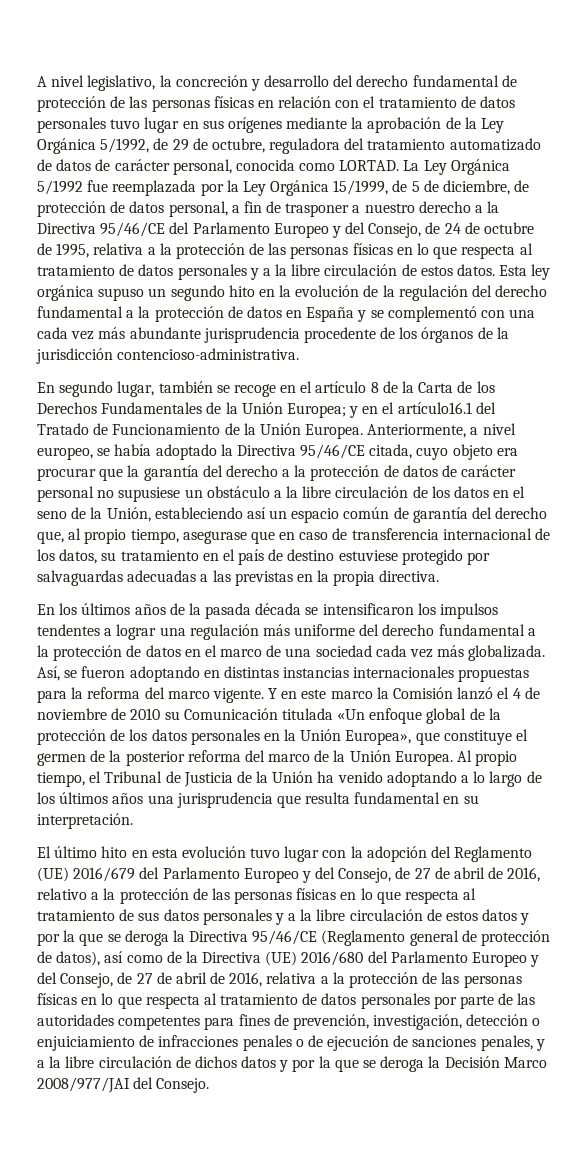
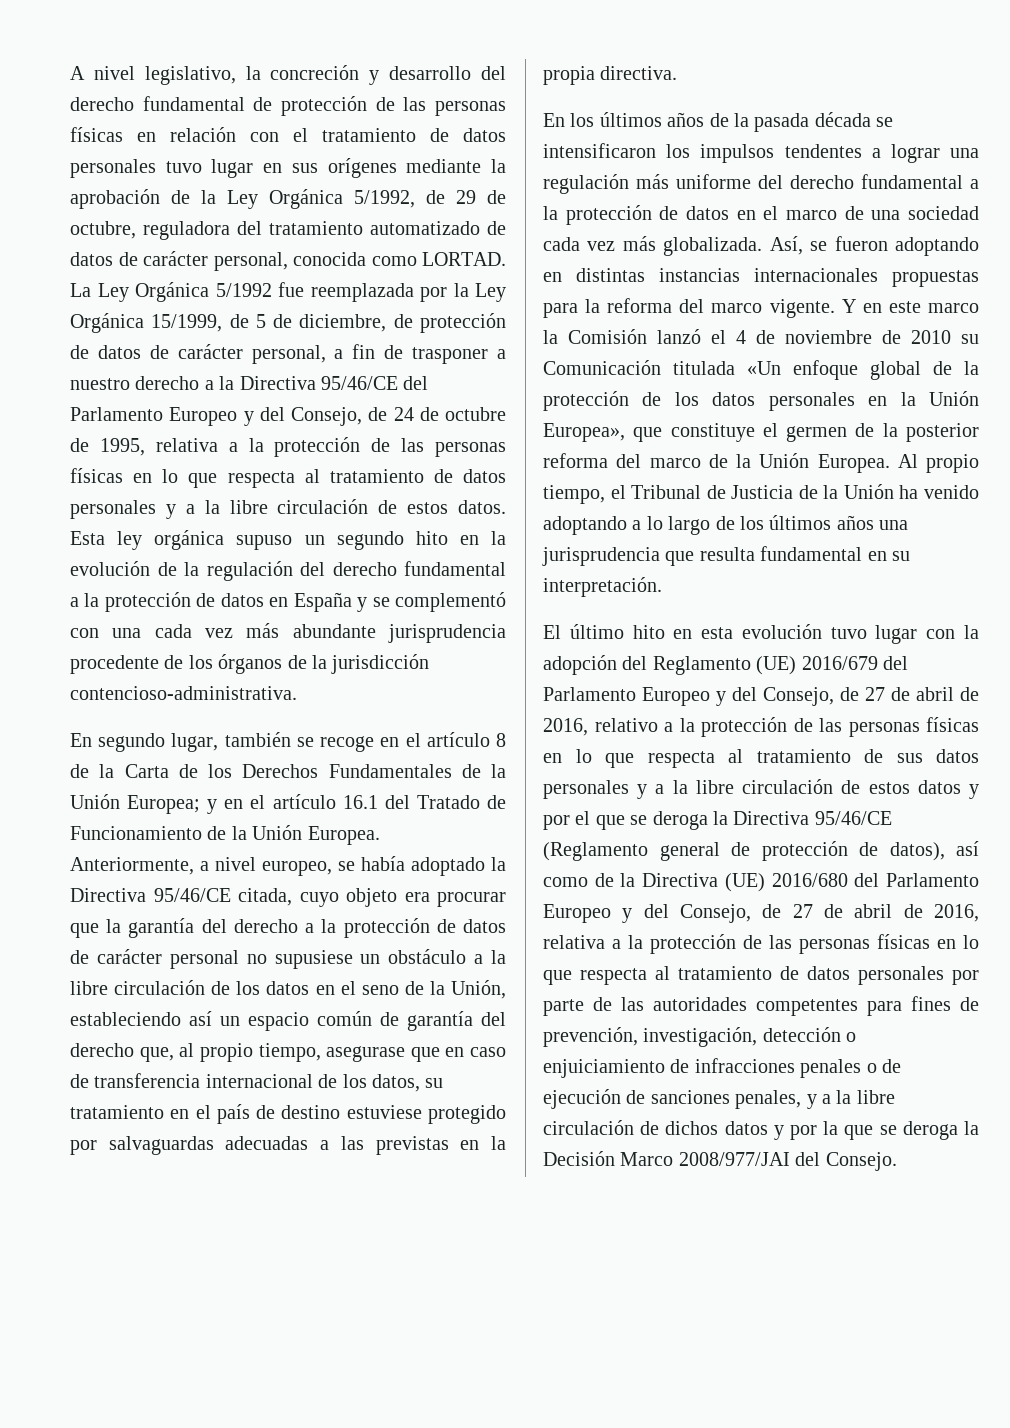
(165, 207) none -> [149,344,243,359] de carácter
[397,402,472,414] artículo16.1 -> [272,794,378,809] artículo 16.1
[63,930,76,942] la -> [575,811,591,825] el

